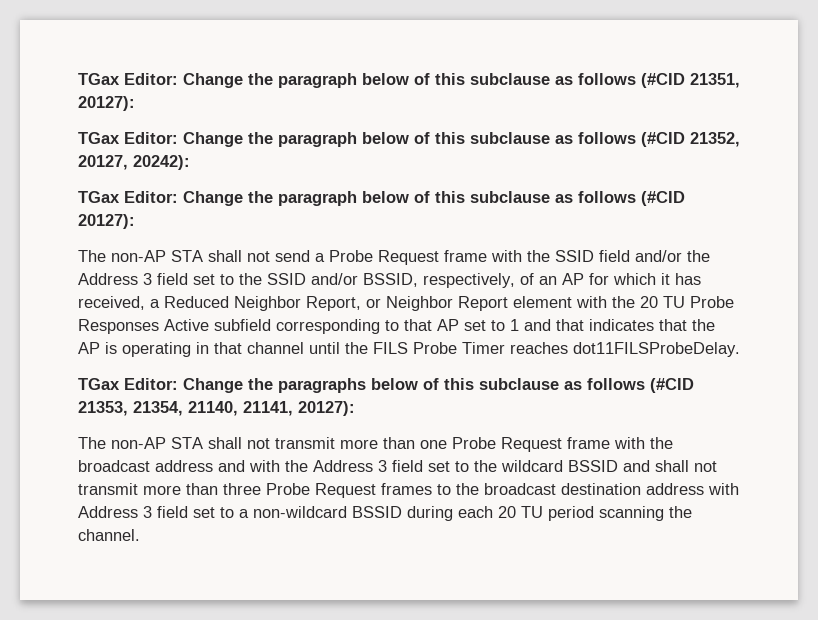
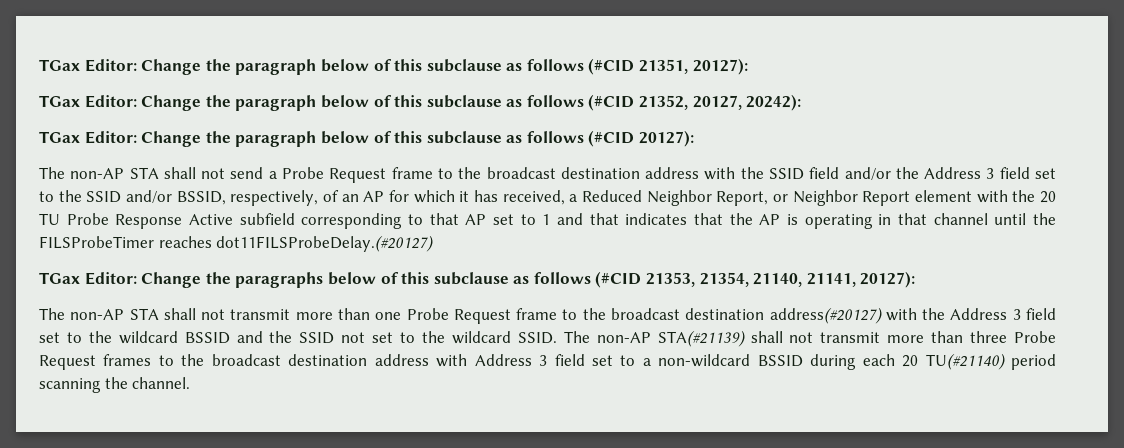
(487, 256) none -> [437,167,700,179] to the broadcast destination address
[78,319,159,334] Responses -> [115,214,183,229] Response
[373,342,740,357] FILS Probe Timer reaches dot11FILSProbeDelay. -> [39,235,435,252] FILSProbeTimer reaches dot11FILSProbeDelay.(#20127)
[614,437,673,449] [78,460,245,472] with the broadcast address and -> [562,307,883,324] to the broadcast destination address(#20127)
(650, 466) none -> [269,330,746,347] the SSID not set to the wildcard SSID. The non-AP STA(#21139)
[521,506,543,518] TU -> [925,353,1006,370] TU(#21140)

